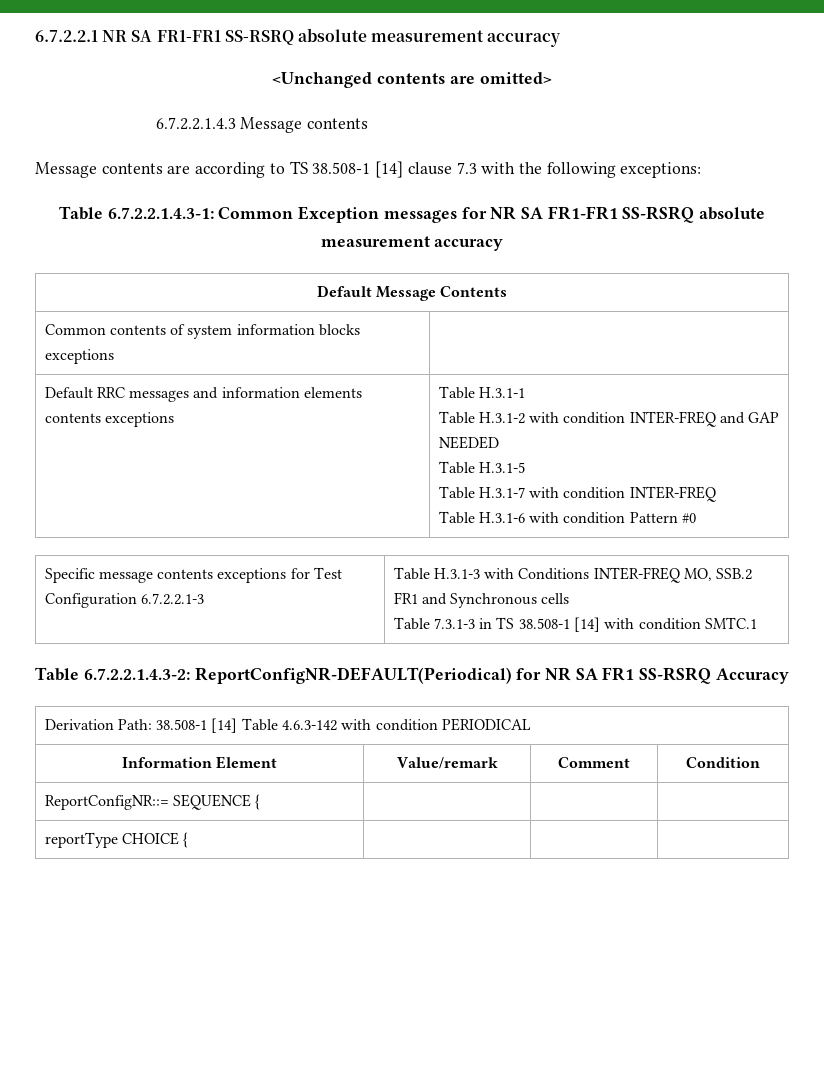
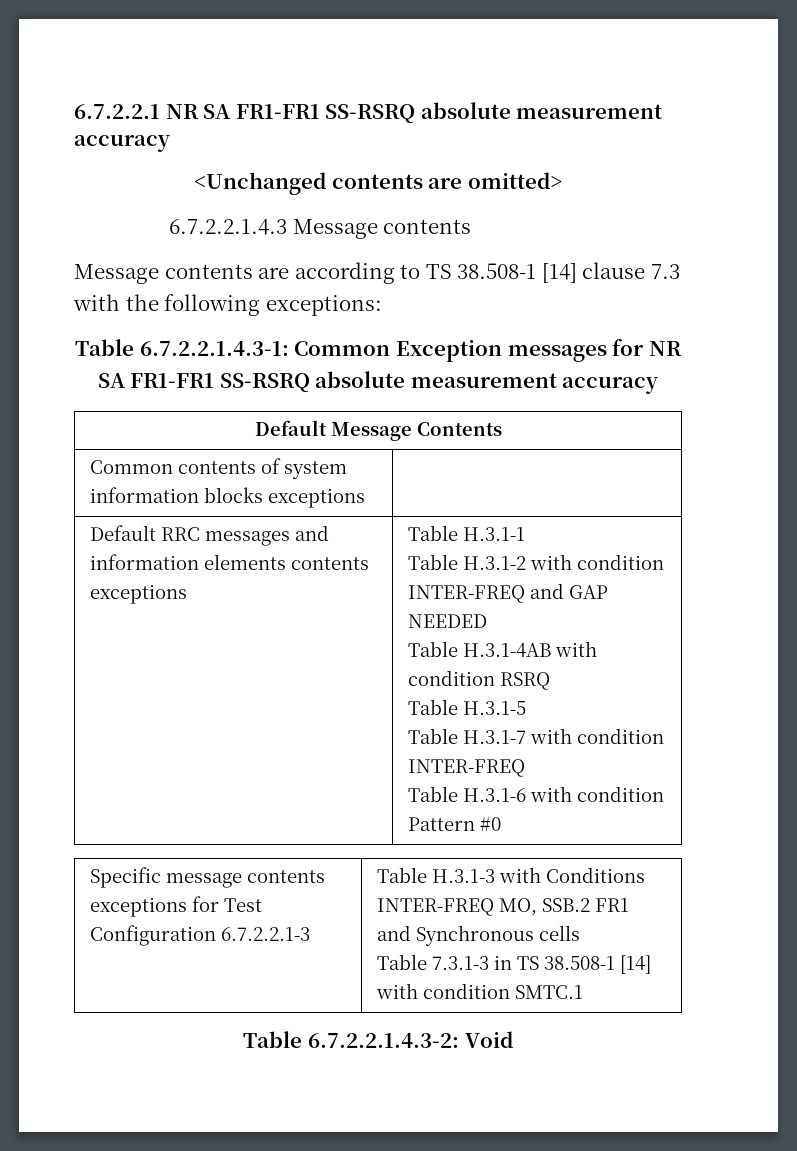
(499, 442) none -> [407,641,597,657] [407,670,550,690] // Table H.3.1-4AB with condition RSRQ
[194,667,789,684] [44,718,532,733] [121,756,278,769] [396,757,498,769] [558,757,630,768] [686,757,760,768] [44,794,261,810] [44,832,189,848] ReportConfigNR-DEFAULT(Periodical) for NR SA FR1 SS-RSRQ Accuracy // Derivation Path: 38.508-1 [14] Table 4.6.3-142 with condition PERIODICAL // Information Element | Value/remark | Comment | Condition // ReportConfigNR::= SEQUENCE { | | | // reportType CHOICE { | | | -> [464,1031,513,1048] Void

